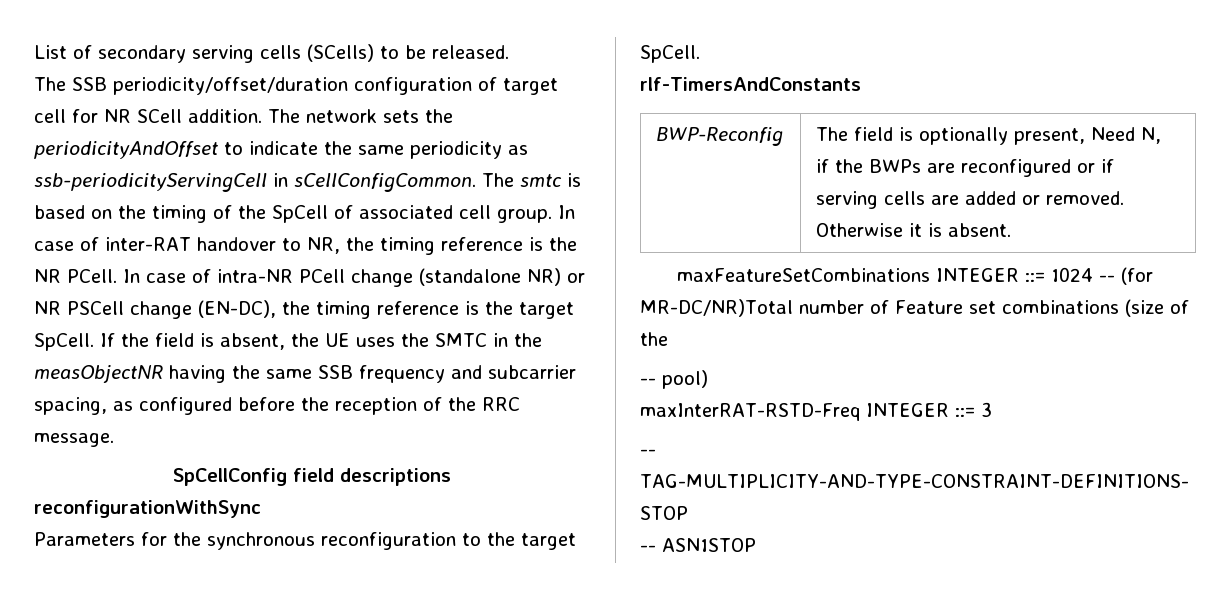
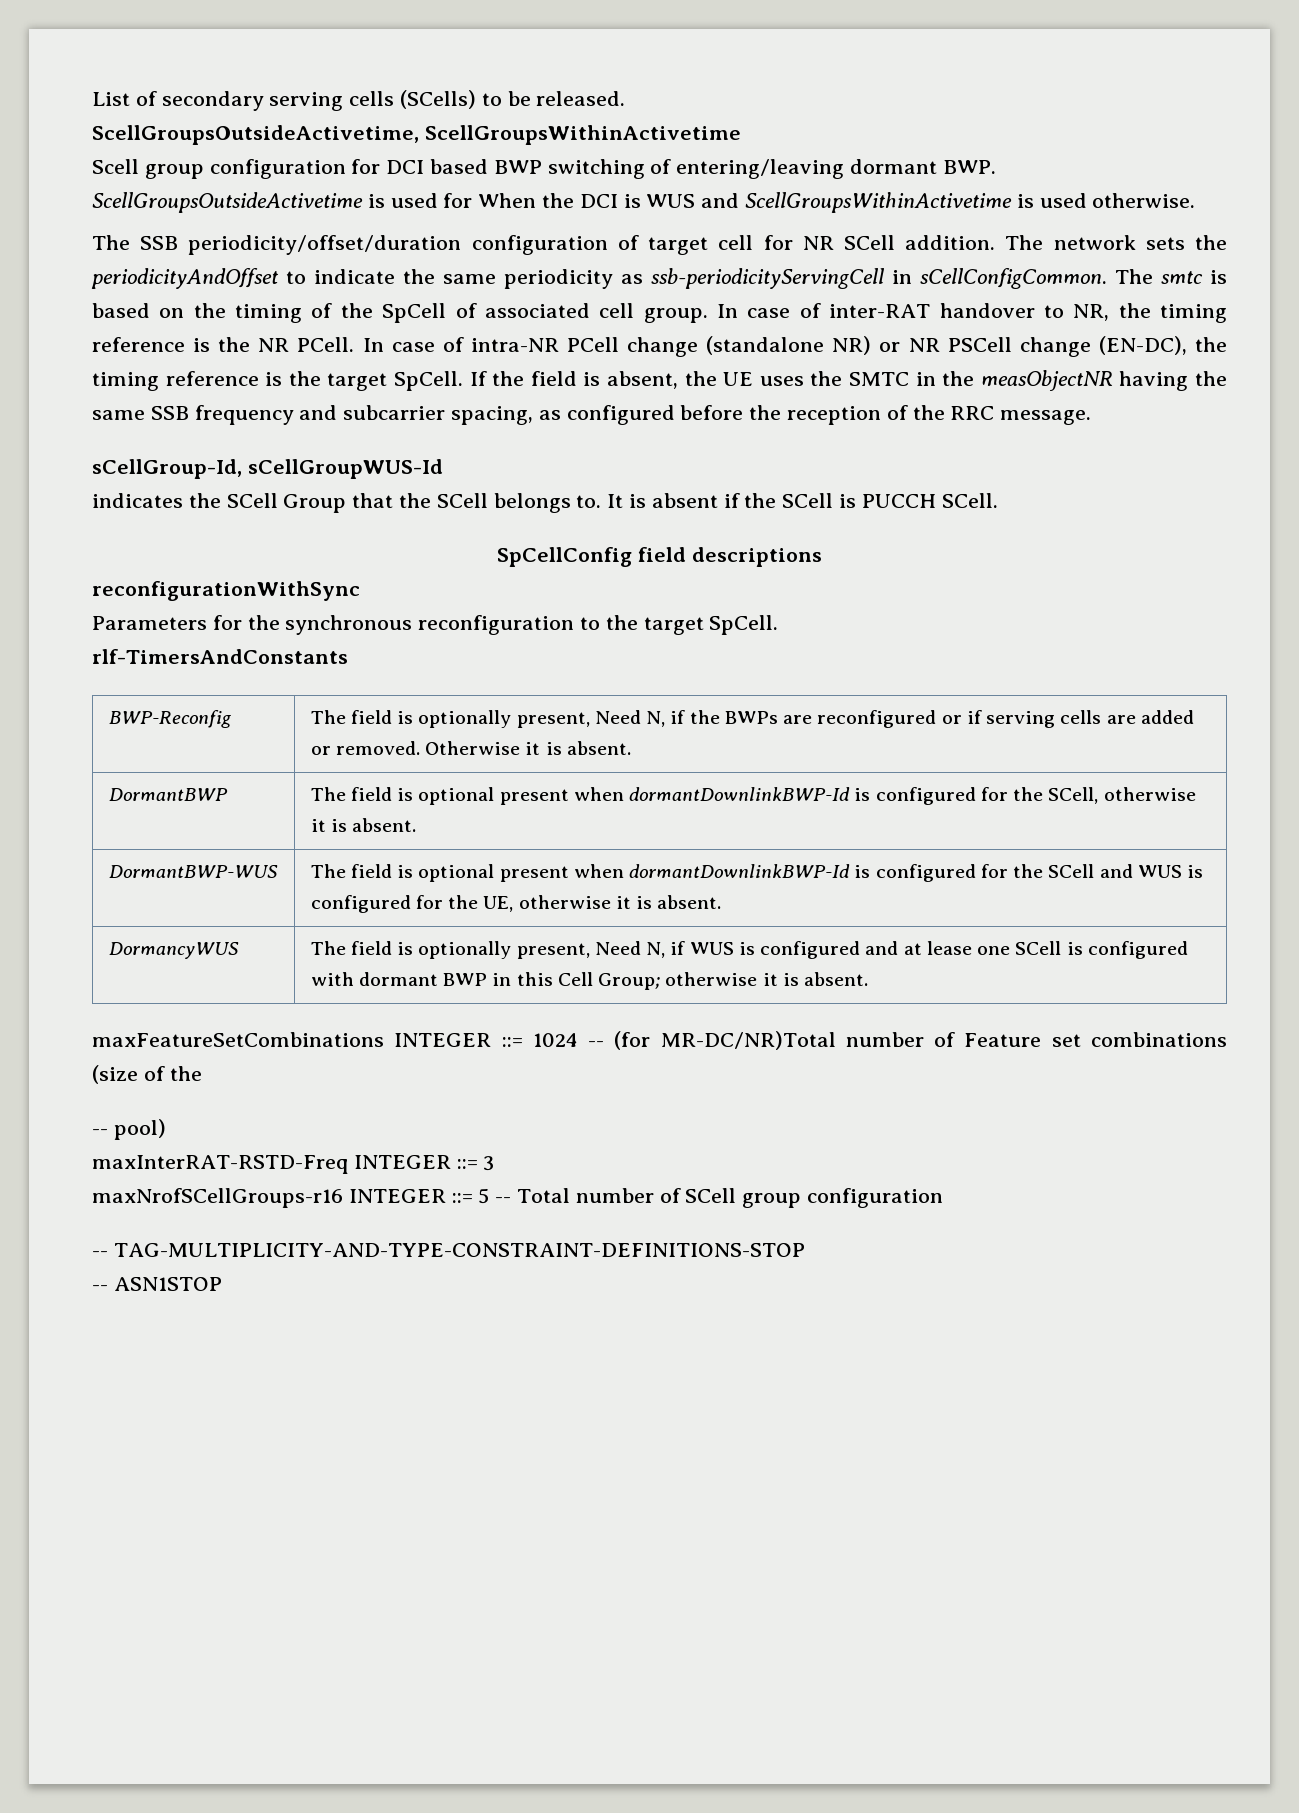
(509, 52) none -> [92,125,741,145] [92,159,996,179] [92,192,1196,213] // ScellGroupsOutsideActivetime, ScellGroupsWithinActivetime // Scell group configuration for DCI based BWP switching of entering/leaving dormant BWP. ScellGroupsOutsideActivetime is used for When the DCI is WUS and ScellGroupsWithinActivetime is used otherwise.
(114, 440) none -> [92,459,443,479] [92,493,998,513] // sCellGroup-Id, sCellGroupWUS-Id // indicates the SCell Group that the SCell belongs to. It is absent if the SCell is PUCCH SCell.
(1012, 230) none -> [108,788,228,801] [310,787,1196,805] [310,818,417,832] [108,865,278,878] [310,864,1204,882] [310,895,722,913] [108,942,239,959] [310,941,1189,959] [310,972,869,990] // DormantBWP | The field is optional present when dormantDownlinkBWP-Id is configured for the SCell, otherwise it is absent. // DormantBWP-WUS | The field is optional present when dormantDownlinkBWP-Id is configured for the SCell and WUS is configured for the UE, otherwise it is absent. // DormancyWUS | The field is optionally present, Need N, if WUS is configured and at lease one SCell is configured with dormant BWP in this Cell Group; otherwise it is absent.
(992, 409) none -> [92,1188,944,1208] // maxNrofSCellGroups-r16 INTEGER ::= 5 -- Total number of SCell group configuration

